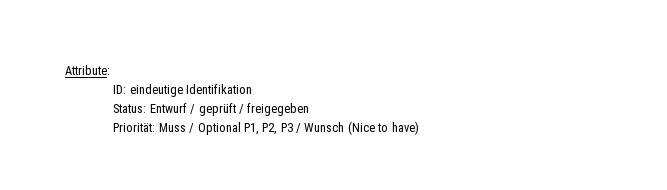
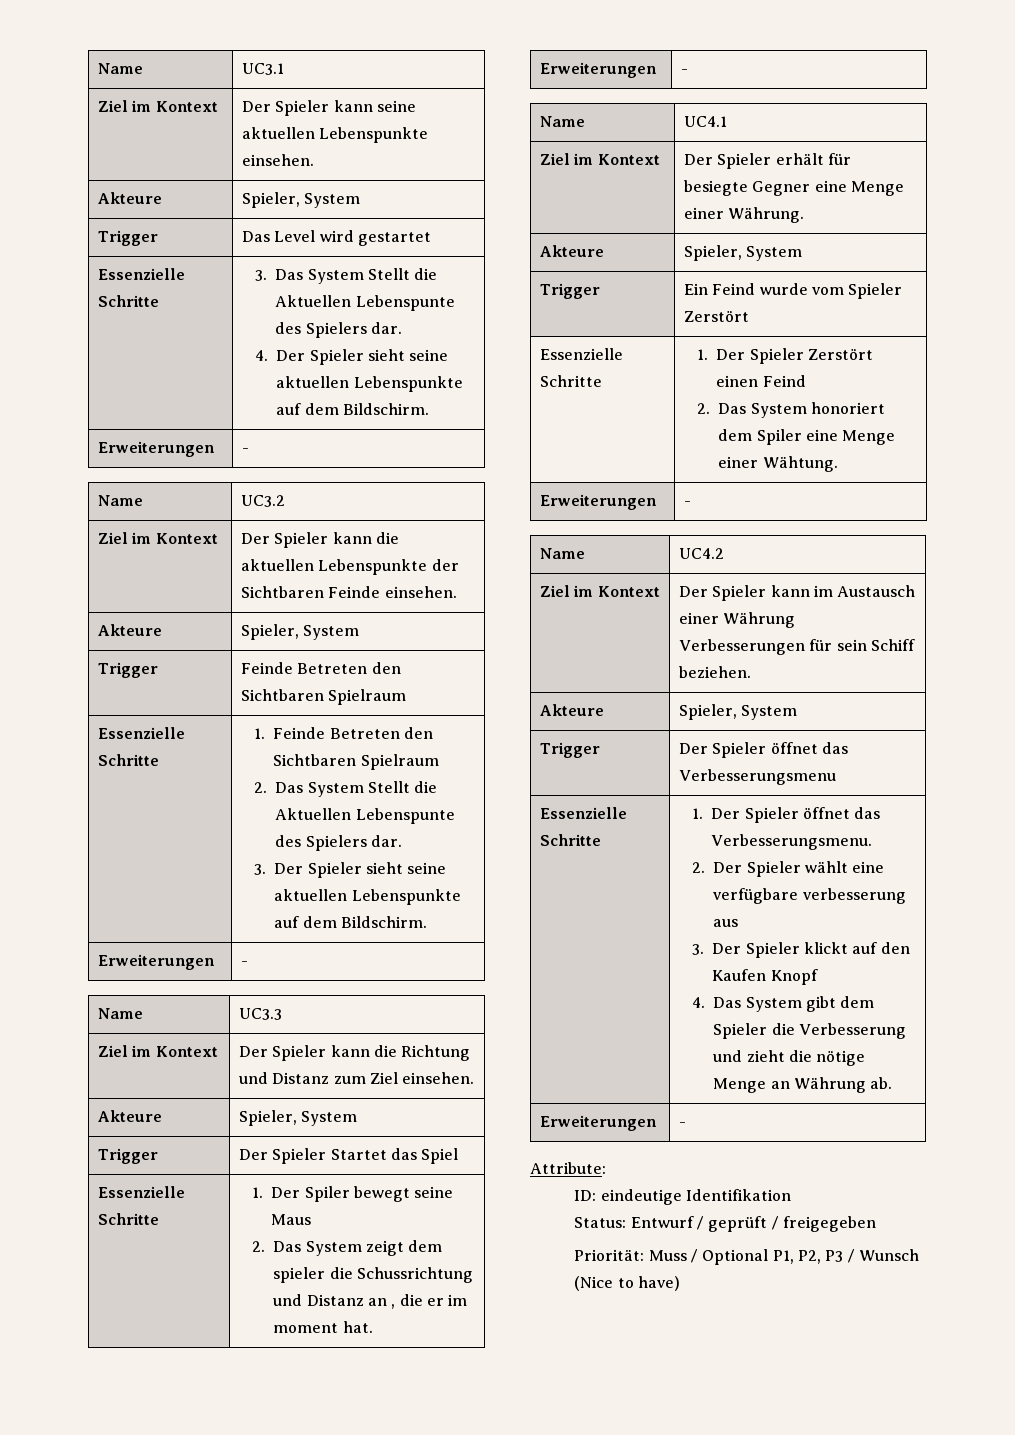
(65, 70) none -> [97,63,143,74] [241,63,284,75] [97,100,218,112] [241,100,416,116] [241,127,429,143] [241,154,314,166] [97,192,162,204] [241,192,361,208] [97,230,158,246] [241,230,431,246] [97,268,185,280] [97,295,159,307] [255,268,438,284] [275,295,455,311] [275,322,402,338] [255,349,449,365] [276,376,463,392] [276,403,429,415] [97,441,215,457] [241,448,249,453] [97,495,143,506] [240,495,285,507] [97,532,218,544] [240,532,399,548] [240,559,459,575] [240,586,457,598] [97,624,162,636] [240,624,360,640] [97,662,158,678] [240,662,401,674] [240,689,407,705] [97,727,185,739] [97,754,159,766] [254,727,433,739] [273,754,439,770] [254,781,438,797] [275,808,455,824] [275,835,402,851] [254,862,447,878] [274,889,461,905] [274,916,427,928] [97,954,215,970] [240,961,248,966] [97,1008,143,1019] [238,1008,282,1020] [97,1045,218,1057] [238,1045,471,1061] [238,1072,475,1084] [97,1110,162,1122] [238,1110,358,1126] [97,1148,158,1164] [238,1148,459,1164] [97,1186,185,1198] [97,1213,159,1225] [252,1186,454,1202] [271,1214,312,1225] [252,1240,443,1256] [273,1267,473,1283] [273,1294,468,1309] [273,1321,373,1333] [539,62,657,78] [680,69,688,74] [539,116,585,127] [683,116,727,127] [539,153,660,165] [683,153,851,169] [683,180,904,196] [683,207,805,223] [539,245,604,257] [683,245,803,261] [539,283,600,299] [683,283,903,299] [683,311,749,322] [539,348,623,360] [539,375,602,387] [697,348,873,364] [716,375,806,387] [697,402,885,418] [718,429,896,445] [718,456,838,472] [539,494,657,510] [683,501,691,506] [539,548,585,559] [678,548,724,559] [539,585,660,597] [678,585,916,601] [678,612,796,628] [678,639,915,655] [678,666,751,678] [539,704,604,716] [678,704,798,720] [539,742,600,758] [678,742,848,758] [678,769,836,785] [539,807,627,819] [539,834,601,846] [692,807,881,823] [711,834,873,850] [692,861,885,877] [713,888,906,904] [713,919,739,927] [692,942,910,958] [712,969,818,985] [692,996,875,1012] [713,1023,906,1039] [713,1050,866,1066] [713,1077,893,1093] [539,1115,657,1131] [678,1122,686,1127] Name | UC3.1 // Ziel im Kontext | Der Spieler kann seine aktuellen Lebenspunkte einsehen. // Akteure | Spieler, System // Trigger | Das Level wird gestartet // Essenzielle Schritte | 3. Das System Stellt die Aktuellen Lebenspunte des Spielers dar. // 4. Der Spieler sieht seine aktuellen Lebenspunkte auf dem Bildschirm. // Erweiterungen | - // Name | UC3.2 // Ziel im Kontext | Der Spieler kann die aktuellen Lebenspunkte der Sichtbaren Feinde einsehen. // Akteure | Spieler, System // Trigger | Feinde Betreten den Sichtbaren Spielraum // Essenzielle Schritte | 1. Feinde Betreten den Sichtbaren Spielraum // 2. Das System Stellt die Aktuellen Lebenspunte des Spielers dar. // 3. Der Spieler sieht seine aktuellen Lebenspunkte auf dem Bildschirm. // Erweiterungen | - // Name | UC3.3 // Ziel im Kontext | Der Spieler kann die Richtung und Distanz zum Ziel einsehen. // Akteure | Spieler, System // Trigger | Der Spieler Startet das Spiel // Essenzielle Schritte | 1. Der Spiler bewegt seine Maus // 2. Das System zeigt dem spieler die Schussrichtung und Distanz an , die er im moment hat. // Erweiterungen | - // Name | UC4.1 // Ziel im Kontext | Der Spieler erhält für besiegte Gegner eine Menge einer Währung. // Akteure | Spieler, System // Trigger | Ein Feind wurde vom Spieler Zerstört // Essenzielle Schritte | 1. Der Spieler Zerstört einen Feind // 2. Das System honoriert dem Spiler eine Menge einer Wähtung. // Erweiterungen | - // Name | UC4.2 // Ziel im Kontext | Der Spieler kann im Austausch einer Währung Verbesserungen für sein Schiff beziehen. // Akteure | Spieler, System // Trigger | Der Spieler öffnet das Verbesserungsmenu // Essenzielle Schritte | 1. Der Spieler öffnet das Verbesserungsmenu. // 2. Der Spieler wählt eine verfügbare verbesserung aus // 3. Der Spieler klickt auf den Kaufen Knopf // 4. Das System gibt dem Spieler die Verbesserung und zieht die nötige Menge an Währung ab. // Erweiterungen | - //

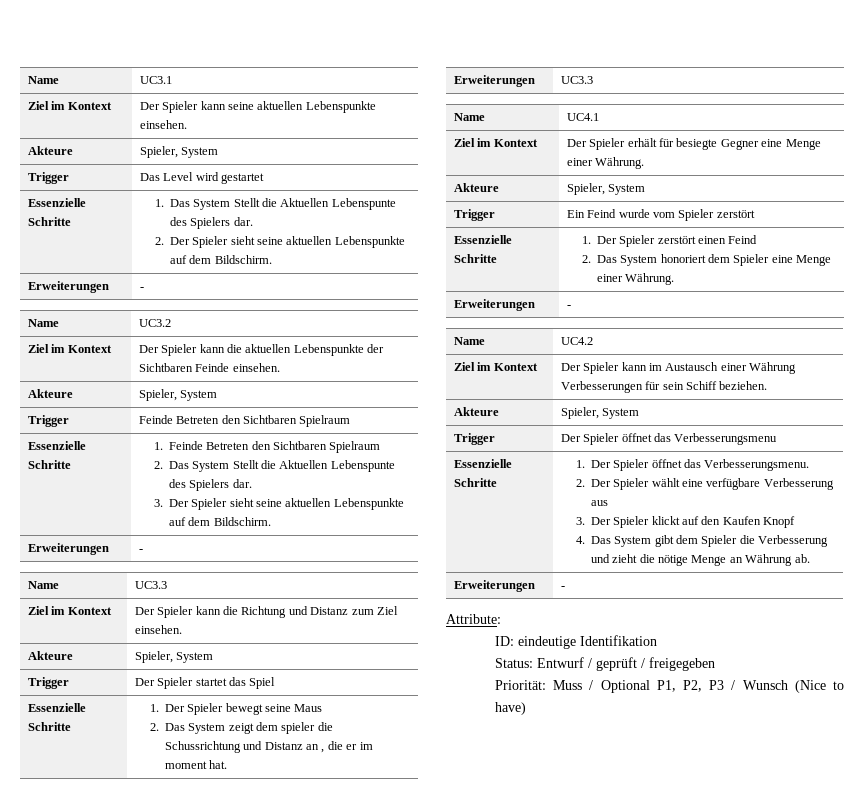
[255,268,438,284] [275,295,455,311] [275,322,402,338] [255,350,269,361] 3. Das System Stellt die Aktuellen Lebenspunte des Spielers dar. // 4. -> [154,198,396,210] [169,217,253,229] [154,237,164,245] 1. Das System Stellt die Aktuellen Lebenspunte des Spielers dar. // 2.
[330,1149,387,1160] Startet -> [195,678,227,686] startet
[304,1186,350,1202] Spiler -> [187,703,224,715] Spieler
[680,69,688,74] - -> [560,76,593,84] UC3.3
[683,311,749,322] [539,348,623,360] [539,375,602,387] [697,348,873,364] Zerstört // Essenzielle Schritte | 1. Der Spieler Zerstört -> [716,210,755,218] [453,235,512,244] [453,254,497,263] [581,235,696,247] zerstört // Essenzielle Schritte | 1. Der Spieler zerstört
[756,429,896,445] [718,456,838,472] Spiler eine Menge einer Wähtung. -> [733,254,832,266] [596,273,675,285] Spieler eine Menge einer Währung.
[802,888,906,904] verbesserung -> [763,478,834,490] Verbesserung

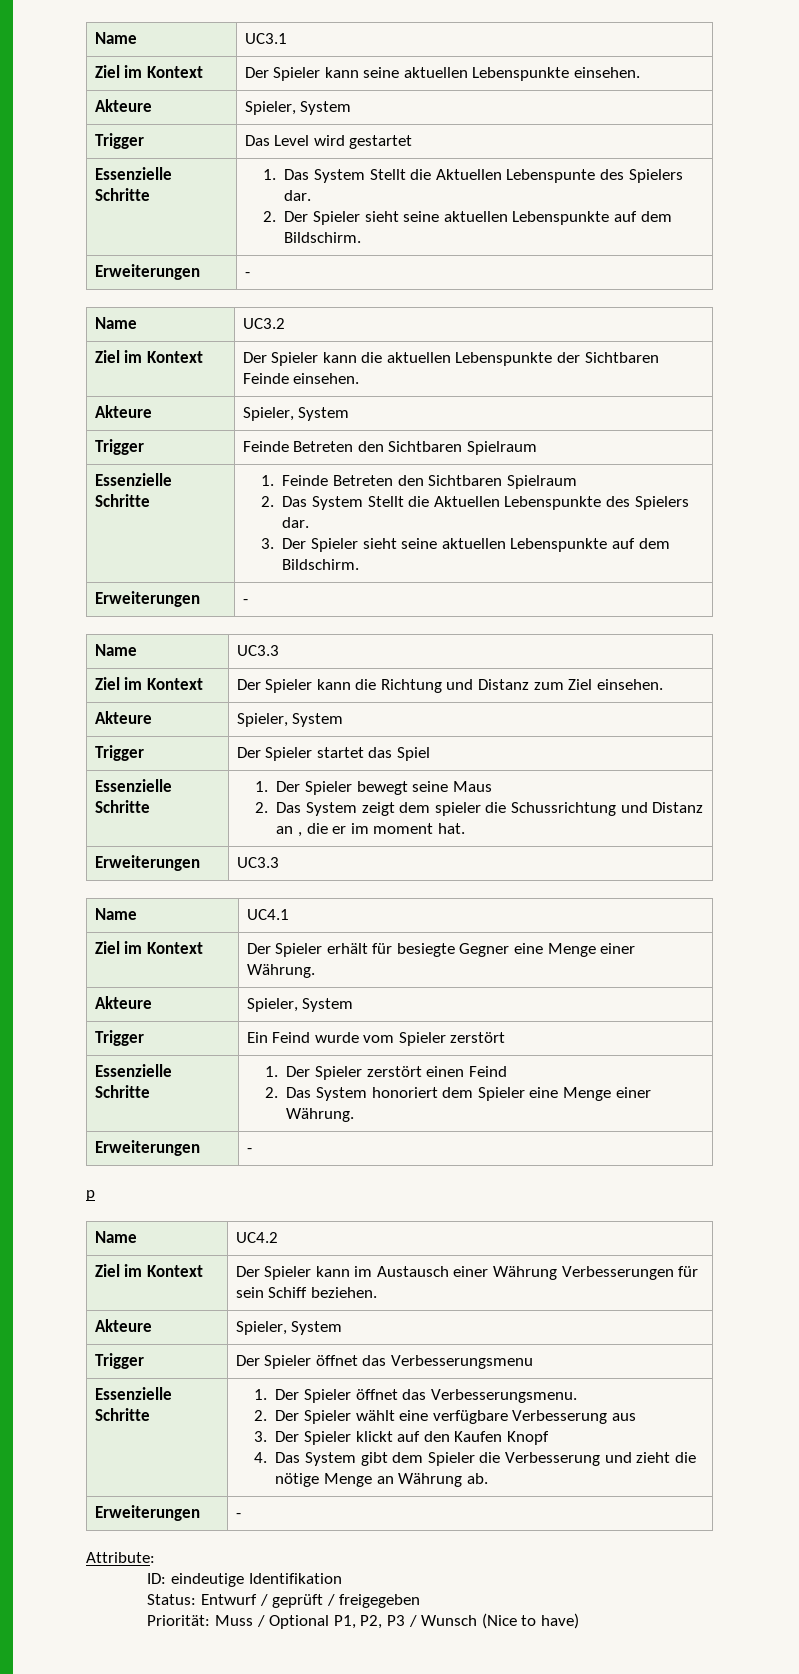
[330,460,395,472] Lebenspunte -> [504,496,602,510] Lebenspunkte
(571, 306) none -> [86,1190,95,1201] // p

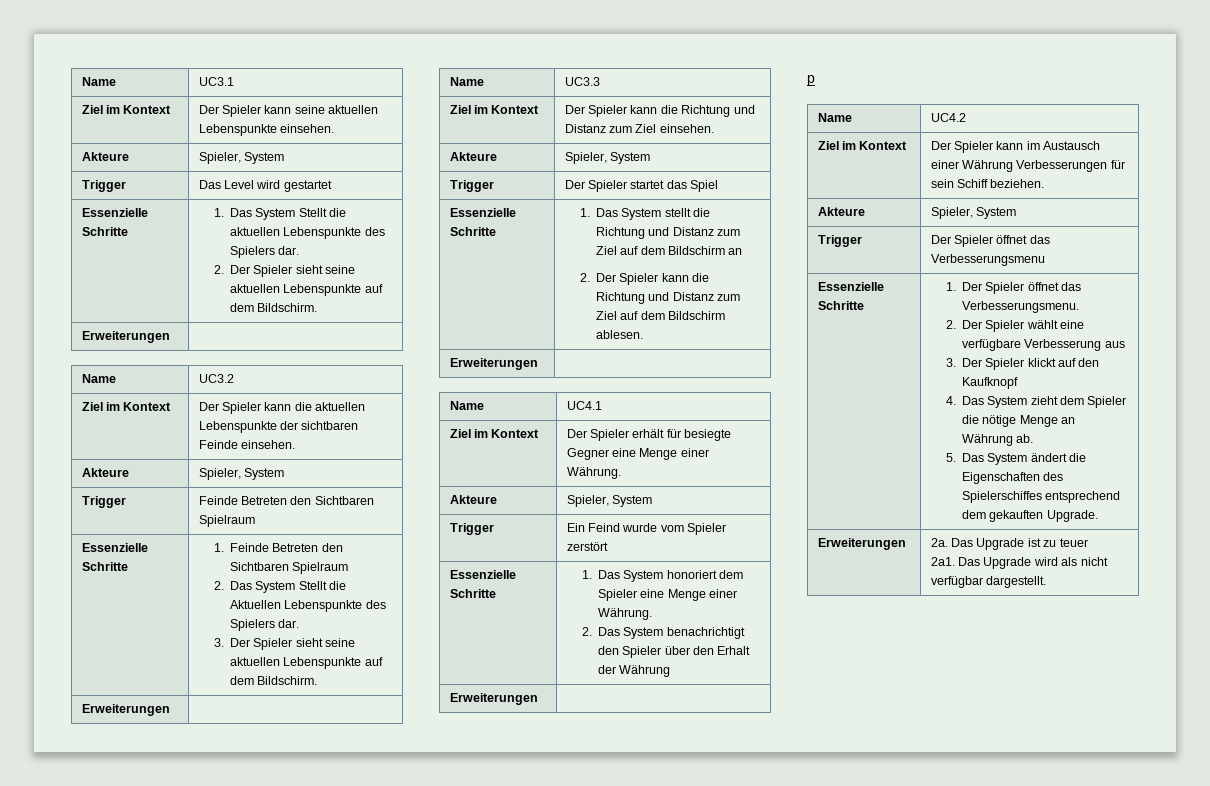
[435,169,596,183] Aktuellen Lebenspunte -> [229,227,362,239] aktuellen Lebenspunkte
[244,272,250,277] - -> (170, 337) none
[584,352,659,363] Sichtbaren -> [301,421,359,430] sichtbaren
[242,599,248,604] - -> (170, 710) none
[276,781,492,795] [254,802,704,816] [276,823,465,837] [94,855,200,871] [236,857,279,868] Der Spieler bewegt seine Maus // 2. Das System zeigt dem spieler die Schussrichtung und Distanz an , die er im moment hat. // Erweiterungen | UC3.3 -> [595,208,711,220] [595,227,741,239] [595,246,743,255] [579,273,710,285] [595,292,741,304] [595,311,726,320] [595,330,643,339] [449,358,538,370] Das System stellt die Richtung und Distanz zum Ziel auf dem Bildschirm an // 2. Der Spieler kann die Richtung und Distanz zum Ziel auf dem Bildschirm ablesen. // Erweiterungen |
[286,1066,507,1080] [264,1087,278,1098] Der Spieler zerstört einen Feind // 2. -> (592, 574) none
[94,1140,200,1156] [246,1148,252,1153] // Erweiterungen | - -> [581,627,745,639] [597,646,751,658] [597,665,671,677] [449,693,538,705] // 2. Das System benachrichtigt den Spieler über den Erhalt der Währung // Erweiterungen |
[454,1431,549,1445] Kaufen Knopf -> [961,377,1018,389] Kaufknopf
[360,1452,388,1466] gibt -> [1030,396,1058,405] zieht
[504,1452,696,1466] Verbesserung und zieht die -> (979, 419) none
[94,1505,200,1521] [235,1513,241,1518] [86,1552,155,1563] [147,1573,342,1587] [147,1594,421,1608] [147,1613,579,1629] // Erweiterungen | - // Attribute: // ID: eindeutige Identifikation // Status: Entwurf / geprüft / freigegeben // Priorität: Muss / Optional P1, P2, P3 / Wunsch (Nice to have) -> [945,453,1087,465] [961,472,1064,484] [961,491,1121,503] [961,510,1098,522] [817,538,906,550] [930,538,1088,550] [930,557,1108,569] [930,576,1047,588] // 5. Das System ändert die Eigenschaften des Spielerschiffes entsprechend dem gekauften Upgrade. // Erweiterungen | 2a. Das Upgrade ist zu teuer // 2a1. Das Upgrade wird als nicht verfügbar dargestellt.

